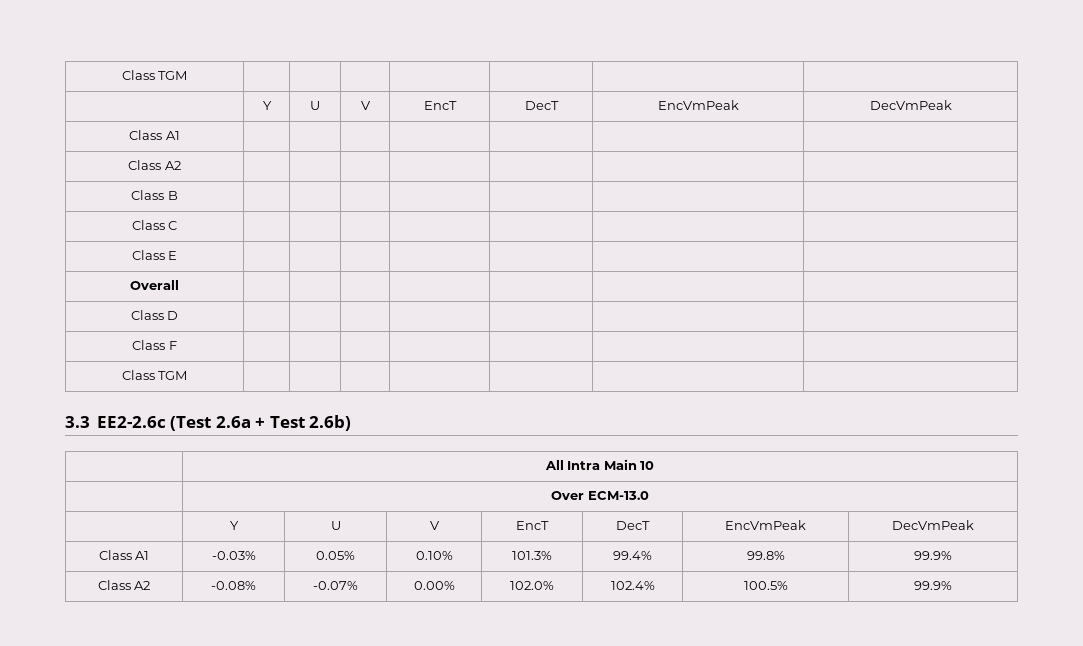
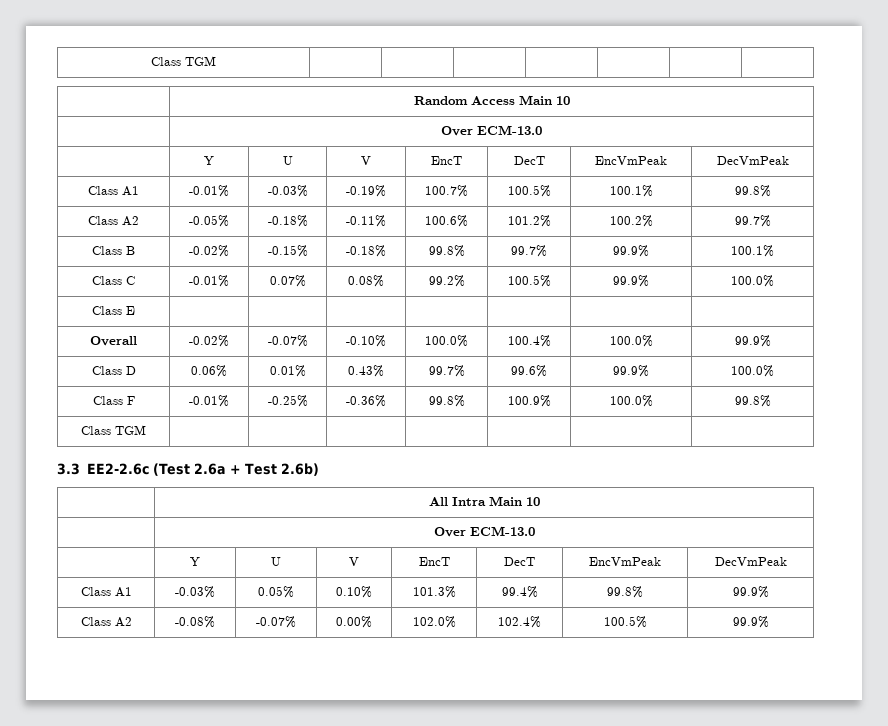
[121,70,188,80] [262,101,272,110] [310,101,320,110] [360,101,371,110] [423,101,457,110] [524,101,559,110] [657,100,739,110] [869,100,952,110] [129,130,180,140] [128,160,181,170] [131,190,178,200] [131,220,178,230] [131,250,178,260] [130,280,179,290] [130,310,179,320] [132,340,177,350] Class TGM | | | | | | | // | Y | U | V | EncT | DecT | EncVmPeak | DecVmPeak // Class A1 | | | | | | | // Class A2 | | | | | | | // Class B | | | | | | | // Class C | | | | | | | // Class E | | | | | | | // Overall | | | | | | | // Class D | | | | | | | // Class F | | | | | | | -> [151,56,216,66] [413,95,570,105] [441,125,542,136] [204,156,214,165] [282,156,293,165] [361,156,371,165] [431,156,462,165] [513,156,545,165] [595,156,667,165] [716,156,789,165] [88,186,139,196] [189,185,229,197] [267,185,308,197] [346,185,386,197] [425,185,468,197] [507,185,551,197] [609,185,653,197] [734,185,771,197] [88,216,139,226] [189,215,229,227] [267,215,308,227] [346,215,386,227] [425,215,468,227] [507,215,551,227] [609,215,653,227] [734,215,771,227] [92,246,135,255] [189,245,229,257] [267,245,308,257] [346,245,386,257] [428,245,465,257] [511,245,547,257] [613,245,649,257] [731,245,774,257] [92,276,135,285] [189,275,229,287] [269,275,306,287] [348,275,384,287] [428,275,465,287] [507,275,551,287] [613,275,649,287] [731,275,774,287] [92,306,135,315] [90,336,137,346] [189,335,229,347] [267,335,308,347] [346,335,386,347] [425,335,468,347] [507,335,551,347] [609,335,653,347] [734,335,771,347] [91,366,136,375] [191,365,227,377] [269,365,306,377] [348,365,384,377] [428,365,465,377] [511,365,547,377] [613,365,649,377] [731,365,774,377] [92,396,135,405] [189,395,229,407] [267,395,308,407] [346,395,386,407] [428,395,465,407] [507,395,551,407] [609,395,653,407] [734,395,771,407] Class TGM | | | | | | | // | Random Access Main 10 // | Over ECM-13.0 // | Y | U | V | EncT | DecT | EncVmPeak | DecVmPeak // Class A1 | -0.01% | -0.03% | -0.19% | 100.7% | 100.5% | 100.1% | 99.8% // Class A2 | -0.05% | -0.18% | -0.11% | 100.6% | 101.2% | 100.2% | 99.7% // Class B | -0.02% | -0.15% | -0.18% | 99.8% | 99.7% | 99.9% | 100.1% // Class C | -0.01% | 0.07% | 0.08% | 99.2% | 100.5% | 99.9% | 100.0% // Class E | | | | | | | // Overall | -0.02% | -0.07% | -0.10% | 100.0% | 100.4% | 100.0% | 99.9% // Class D | 0.06% | 0.01% | 0.43% | 99.7% | 99.6% | 99.9% | 100.0% // Class F | -0.01% | -0.25% | -0.36% | 99.8% | 100.9% | 100.0% | 99.8%

